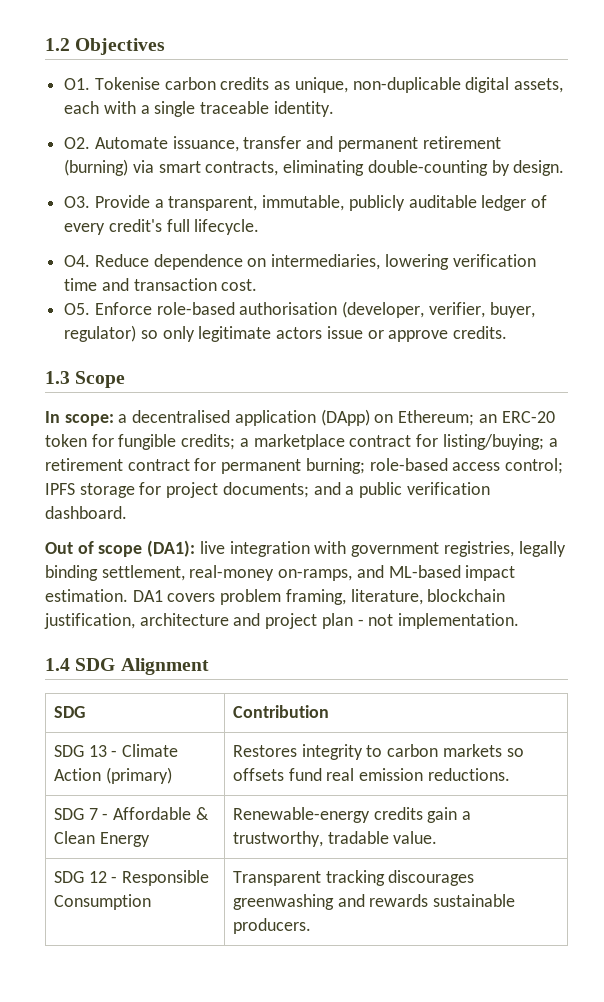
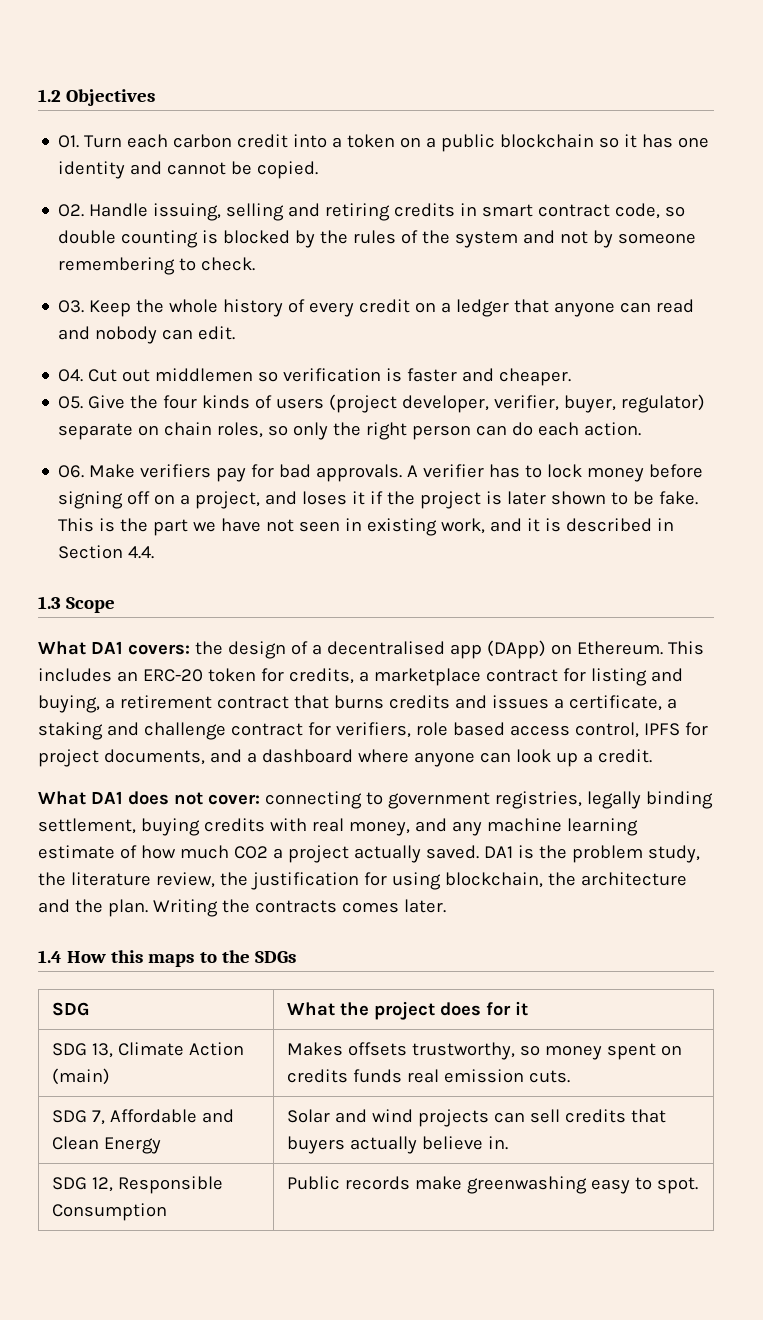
[94,77,564,93] [64,101,334,117] [64,136,501,152] [64,159,565,176] [64,195,548,211] [64,219,260,235] [64,254,536,270] [64,278,258,291] [64,301,535,318] [64,325,508,342] [45,371,126,388] [45,411,114,426] Tokenise carbon credits as unique, non-duplicable digital assets, each with a single traceable identity. // O2. Automate issuance, transfer and permanent retirement (burning) via smart contracts, eliminating double-counting by design. // O3. Provide a transparent, immutable, publicly auditable ledger of every credit's full lifecycle. // O4. Reduce dependence on intermediaries, lowering verification time and transaction cost. // O5. Enforce role-based authorisation (developer, verifier, buyer, regulator) so only legitimate actors issue or approve credits. // 1.3 Scope // In scope: -> [84,134,710,152] [58,161,319,179] [58,203,686,221] [58,230,697,248] [58,257,256,275] [58,299,695,317] [58,326,236,344] [58,368,572,386] [58,394,706,413] [58,422,642,440] [58,464,704,482] [58,491,699,509] [58,518,675,536] [58,545,155,559] [38,596,116,613] [38,641,308,659] Turn each carbon credit into a token on a public blockchain so it has one identity and cannot be copied. // O2. Handle issuing, selling and retiring credits in smart contract code, so double counting is blocked by the rules of the system and not by someone remembering to check. // O3. Keep the whole history of every credit on a ledger that anyone can read and nobody can edit. // O4. Cut out middlemen so verification is faster and cheaper. // O5. Give the four kinds of users (project developer, verifier, buyer, regulator) separate on chain roles, so only the right person can do each action. // O6. Make verifiers pay for bad approvals. A verifier has to lock money before signing off on a project, and loses it if the project is later shown to be fake. This is the part we have not seen in existing work, and it is described in Section 4.4. // 1.3 Scope // What DA1 covers: the design of
[234,410,316,426] application -> [449,644,482,659] app
[398,410,475,426] Ethereum; -> [576,641,704,655] [38,668,112,682] Ethereum. This includes
[118,434,236,450] fungible credits; -> [288,668,354,684] credits,
[442,434,558,450] [45,458,564,474] [45,483,135,498] listing/buying; a retirement contract for permanent burning; role-based access control; IPFS storage -> [590,668,683,686] [38,695,677,713] [38,722,680,740] listing and buying, a retirement contract that burns credits and issues a certificate, a staking and challenge contract for verifiers, role based access control, IPFS
[222,482,309,498] documents; -> [103,749,205,765] documents,
[359,482,490,498] [45,506,127,519] [45,540,347,557] public verification dashboard. // Out of scope (DA1): live integration with -> [261,749,652,767] [38,791,383,809] dashboard where anyone can look up a credit. // What DA1 does not cover: connecting to
[189,565,516,581] [45,589,506,605] [44,613,520,629] [45,658,209,675] [54,706,86,718] [233,705,330,718] [54,744,179,757] [54,767,172,784] [233,744,524,760] [233,768,322,781] real-money on-ramps, and ML-based impact estimation. DA1 covers problem framing, literature, blockchain justification, architecture and project plan - not implementation. // 1.4 SDG Alignment // SDG | Contribution // SDG 13 - Climate Action (primary) | Restores integrity to carbon markets so offsets fund -> [140,818,638,836] [38,845,700,863] [38,872,687,890] [38,899,446,917] [38,950,296,967] [52,1002,91,1016] [287,1001,529,1020] [52,1042,245,1058] [52,1068,111,1085] [287,1042,683,1060] [287,1069,403,1083] buying credits with real money, and any machine learning estimate of how much CO2 a project actually saved. DA1 is the problem study, the literature review, the justification for using blockchain, the architecture and the plan. Writing the contracts comes later. // 1.4 How this maps to the SDGs // SDG | What the project does for it // SDG 13, Climate Action (main) | Makes offsets trustworthy, so money spent on credits funds
[427,768,510,781] [54,807,209,820] [54,831,150,847] [233,807,472,823] [233,831,438,847] [54,871,118,883] reductions. // SDG 7 - Affordable & Clean Energy | Renewable-energy credits gain a trustworthy, tradable value. // SDG 12 - -> [529,1070,571,1083] [52,1109,235,1125] [52,1136,162,1154] [287,1109,667,1127] [287,1136,509,1154] [52,1177,114,1192] cuts. // SDG 7, Affordable and Clean Energy | Solar and wind projects can sell credits that buyers actually believe in. // SDG 12,
[233,870,475,886] [233,894,516,910] [233,918,312,934] Transparent tracking discourages greenwashing and rewards sustainable producers. -> [287,1176,699,1194] Public records make greenwashing easy to spot.

